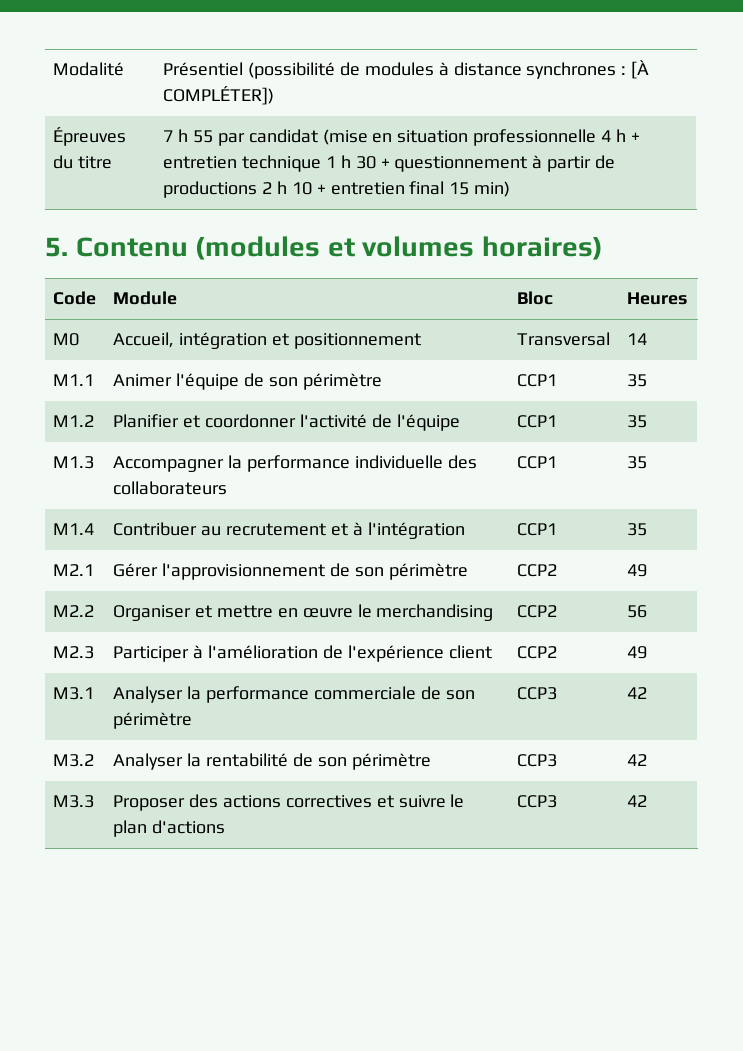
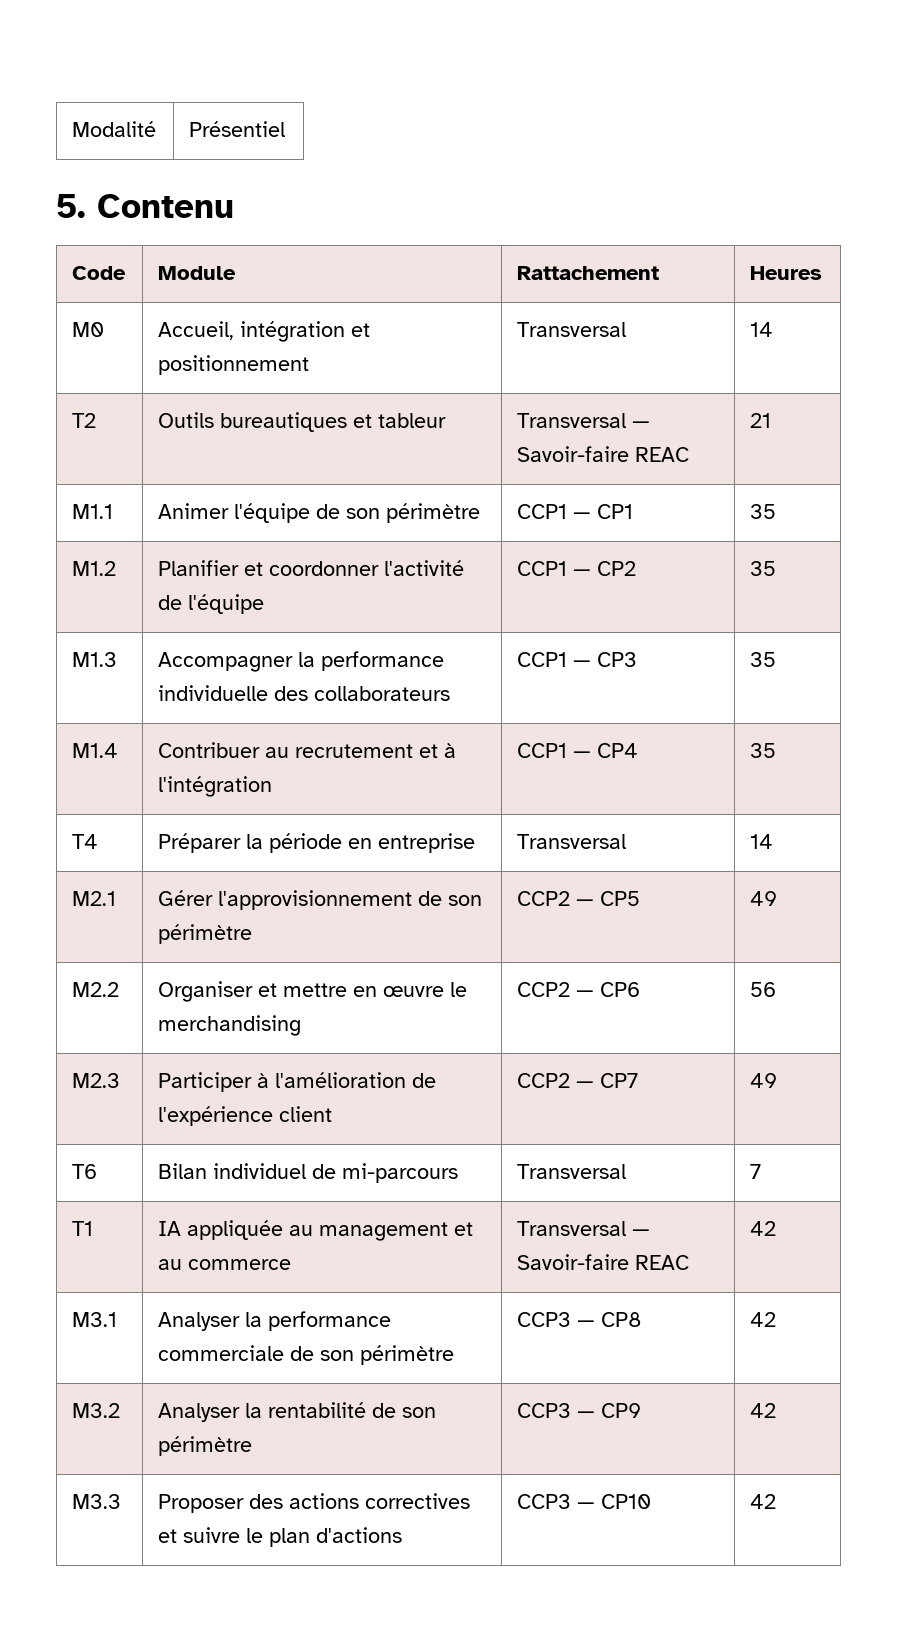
[248,60,650,79] [163,86,275,105] [53,127,127,146] [53,155,113,169] [163,129,640,146] [163,155,615,172] [163,181,511,198] [45,236,603,260] (possibilité de modules à distance synchrones : [À COMPLÉTER]) // Épreuves du titre | 7 h 55 par candidat (mise en situation professionnelle 4 h + entretien technique 1 h 30 + questionnement à partir de productions 2 h 10 + entretien final 15 min) // 5. Contenu (modules et volumes horaires) -> [56,194,234,218] // 5. Contenu
[517,291,554,305] Bloc -> [517,266,660,280] Rattachement
(648, 339) none -> [72,413,97,428] [158,412,447,432] [517,413,651,428] [517,446,690,462] [750,413,772,428] // T2 | Outils bureautiques et tableur | Transversal — Savoir-faire REAC | 21
(558, 380) none -> [573,504,634,519] — CP1
(558, 421) none -> [573,561,637,576] — CP2
(558, 462) none -> [573,652,638,667] — CP3
[627,523,648,536] | 35 -> [573,743,639,758] [750,743,777,758] [72,834,99,849] [158,833,476,853] [517,834,627,849] [750,834,774,849] — CP4 | 35 // T4 | Préparer la période en entreprise | Transversal | 14
(558, 570) none -> [576,891,641,906] — CP5
(558, 611) none -> [576,982,641,997] — CP6
[627,646,648,659] | 49 -> [576,1073,639,1088] [750,1073,778,1088] [72,1164,98,1179] [158,1163,459,1183] [517,1164,627,1179] [750,1164,762,1179] [72,1221,94,1236] [158,1220,474,1241] [158,1259,292,1270] [517,1221,651,1236] [517,1254,690,1270] [750,1221,777,1236] — CP7 | 49 // T6 | Bilan individuel de mi-parcours | Transversal | 7 // T1 | IA appliquée au management et au commerce | Transversal — Savoir-faire REAC | 42
(558, 693) none -> [577,1312,643,1327] — CP8
(558, 760) none -> [577,1403,642,1418] — CP9
(558, 801) none -> [577,1494,652,1509] — CP10

